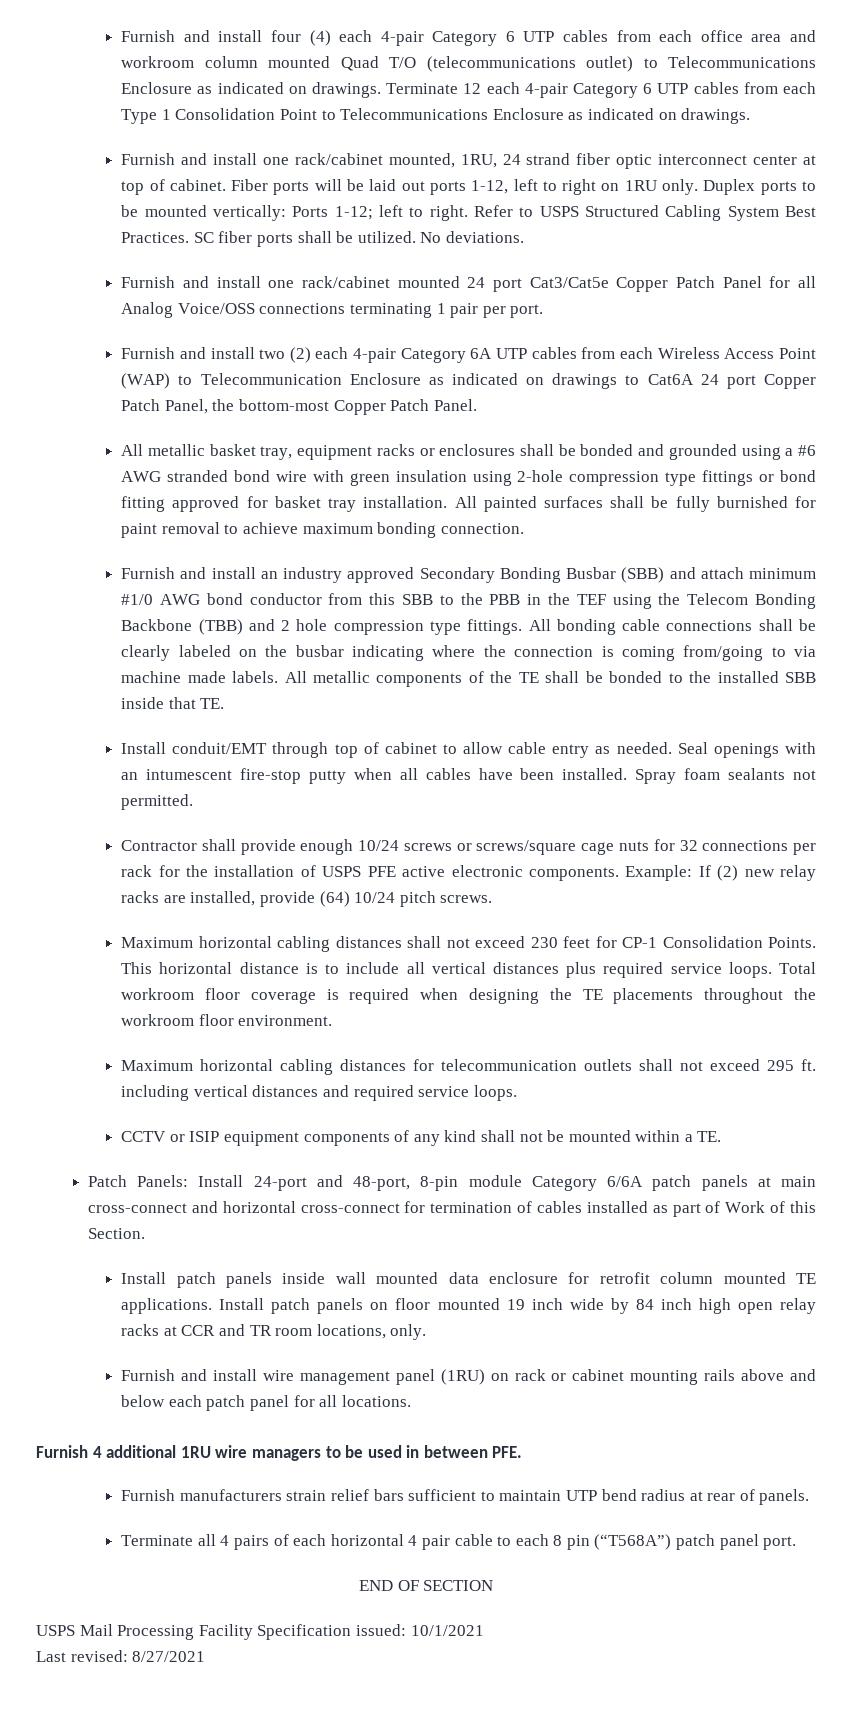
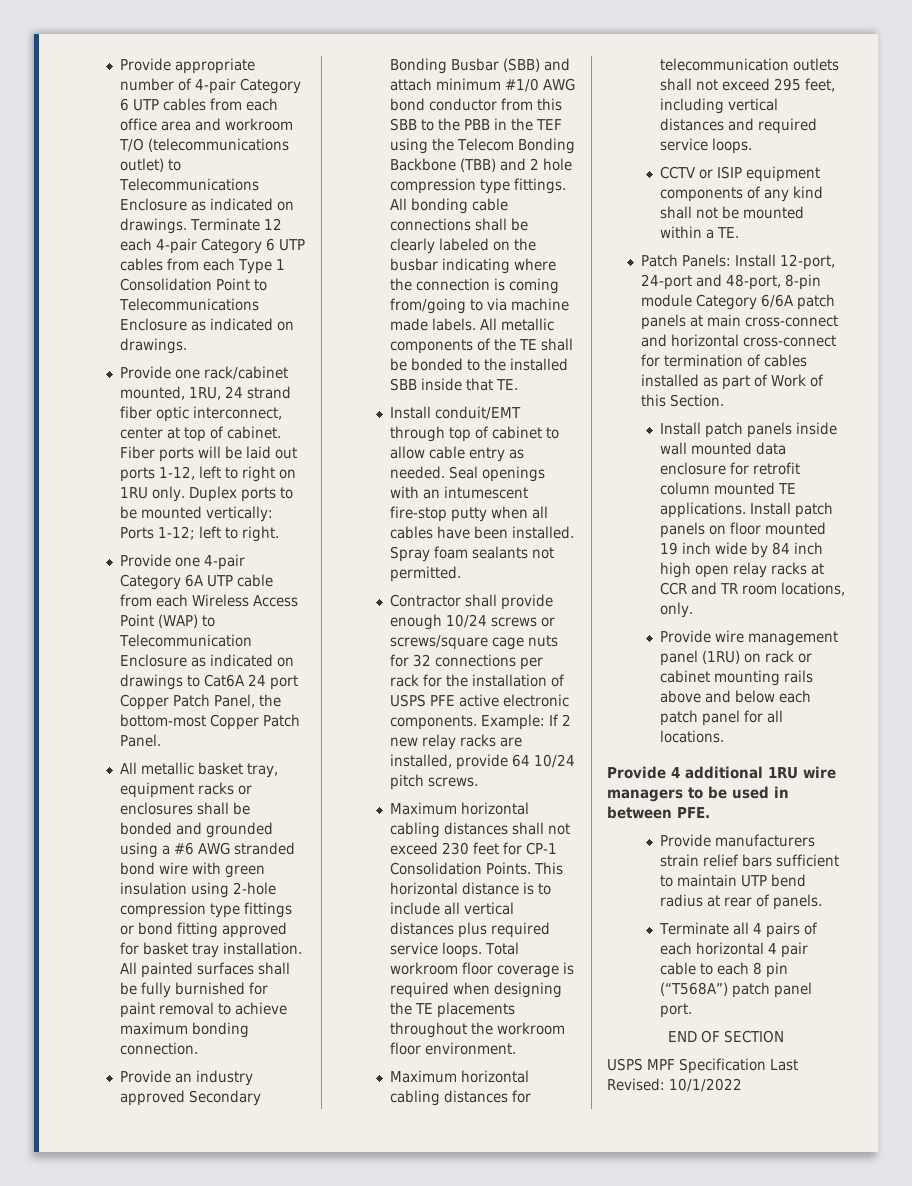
[121,30,373,46] Furnish and install four (4) each -> [119,58,255,74] [119,78,192,91] Provide appropriate number of
[204,56,379,71] column mounted Quad -> (293, 124) none
[121,153,258,165] Furnish and install -> [119,366,171,379] Provide
[658,154,748,165] interconnect -> [192,406,282,420] interconnect,
[473,205,816,221] [121,231,524,247] [121,276,817,292] [121,302,544,318] [121,347,349,363] Refer to USPS Structured Cabling System Best Practices. SC fiber ports shall be utilized. No deviations. // Furnish and install one rack/cabinet mounted 24 port Cat3/Cat5e Copper Patch Panel for all Analog Voice/OSS connections terminating 1 pair per port. // Furnish and install two (2) each -> [119,554,200,567] // Provide one
[531,347,577,359] cables -> [236,574,273,587] cable
[121,567,256,579] Furnish and install -> [119,1070,171,1083] Provide
[717,865,739,881] (2) -> [561,714,571,726] 2
[319,891,350,907] (64) -> [511,754,530,767] 64
[801,1059,816,1071] ft. -> [804,78,835,92] feet,
(244, 1181) none -> [780,254,836,270] 12-port,
[121,1369,258,1381] Furnish and install -> [659,630,711,643] Provide
[36,1445,88,1458] Furnish -> [607,766,666,779] Provide
[121,1489,176,1501] Furnish -> [659,834,711,847] Provide
[79,1624,484,1640] [36,1650,206,1662] Mail Processing Facility Specification issued: 10/1/2021 // Last revised: 8/27/2021 -> [647,1058,798,1074] [607,1078,742,1092] MPF Specification Last Revised: 10/1/2022

